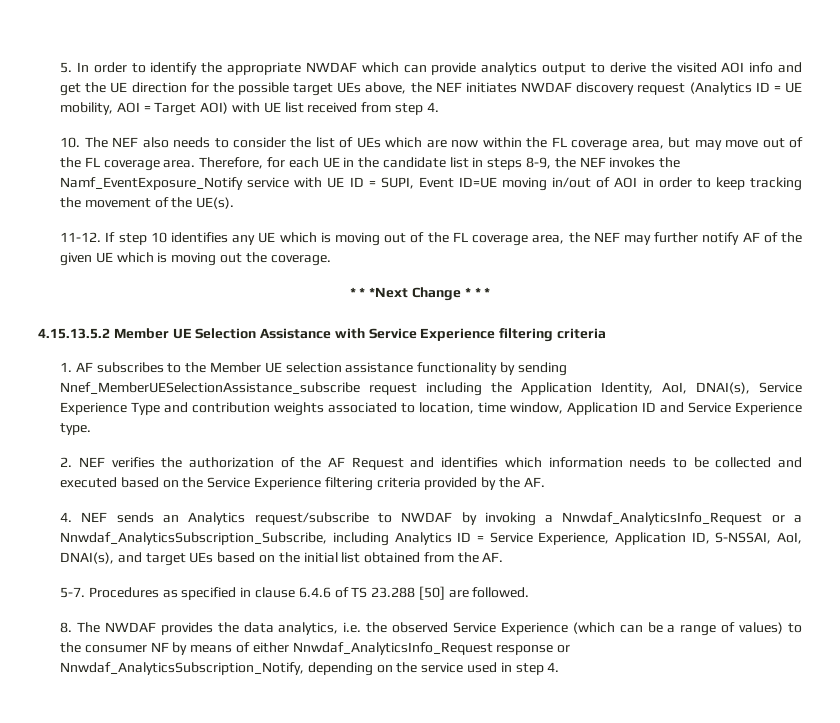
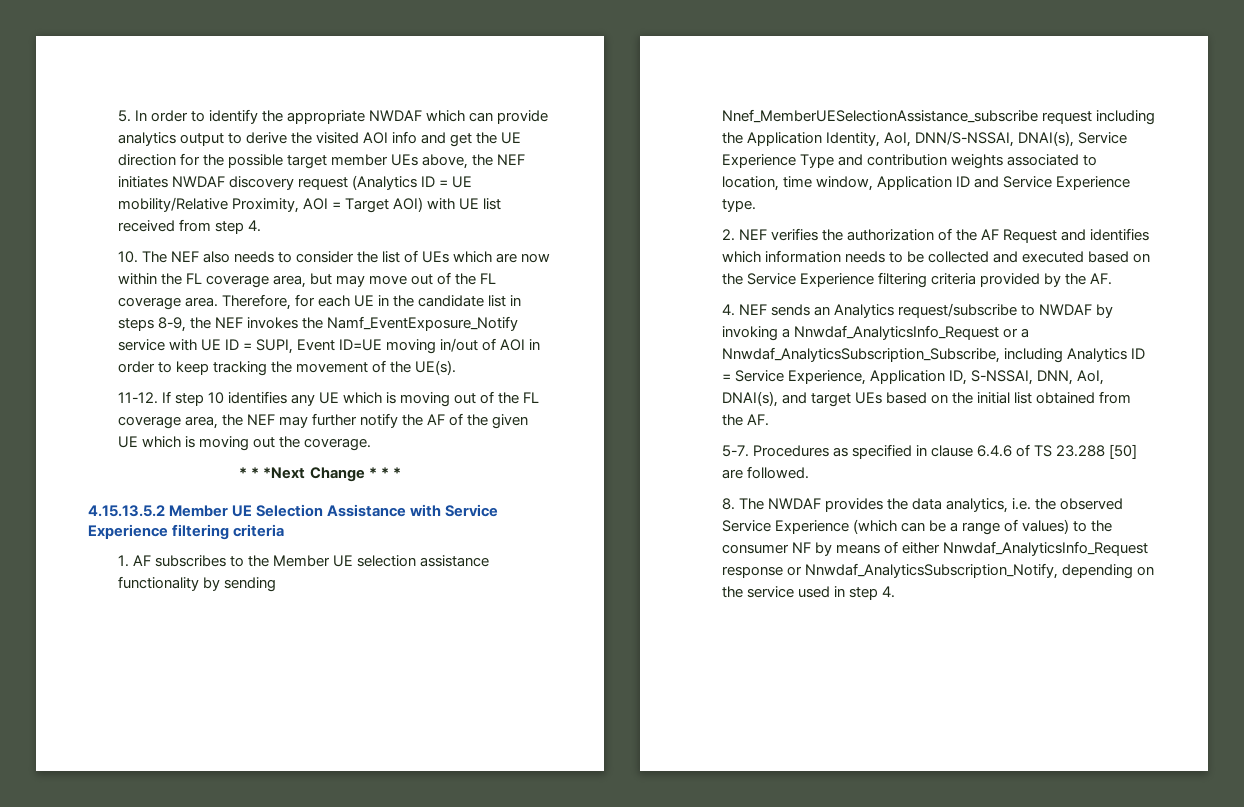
(334, 89) none -> [330,154,388,166] member
[60,102,114,115] mobility, -> [117,197,299,213] mobility/Relative Proximity,
(740, 238) none -> [401,414,423,426] the
(688, 388) none -> [914,131,1014,147] DNN/S-NSSAI,
(772, 538) none -> [1036,370,1073,385] DNN,

